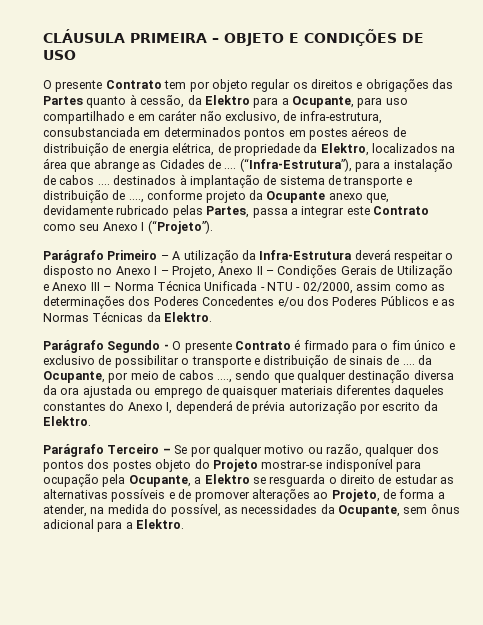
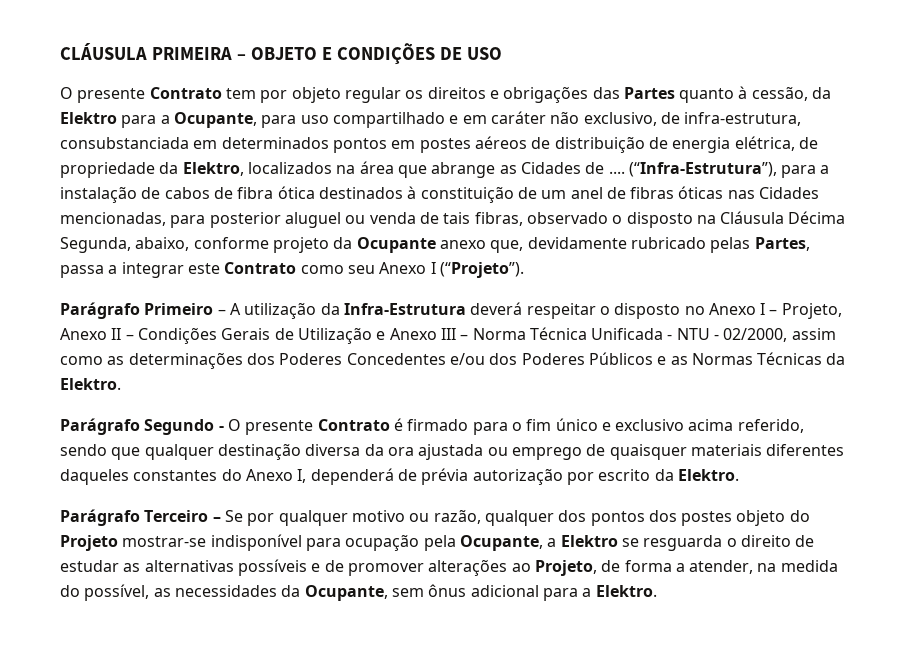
[97,174,412,188] [43,190,144,203] .... destinados à implantação de sistema de transporte e distribuição de ...., -> [213,186,820,203] [60,211,846,228] [60,237,190,253] de fibra ótica destinados à constituição de um anel de fibras óticas nas Cidades mencionadas, para posterior aluguel ou venda de tais fibras, observado o disposto na Cláusula Décima Segunda, abaixo,
[98,355,433,368] [43,370,232,383] de possibilitar o transporte e distribuição de sinais de .... da Ocupante, por meio de cabos ...., -> [688,419,804,433] acima referido,

